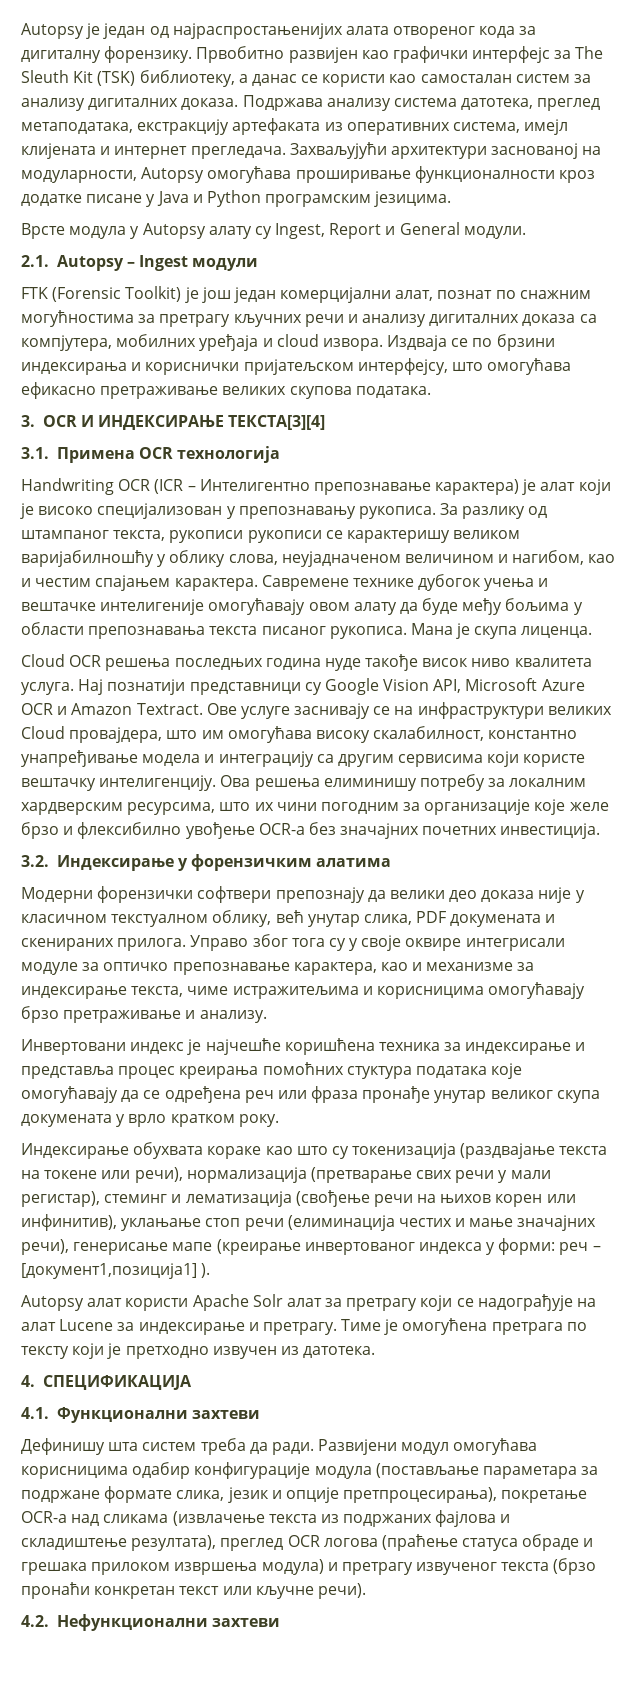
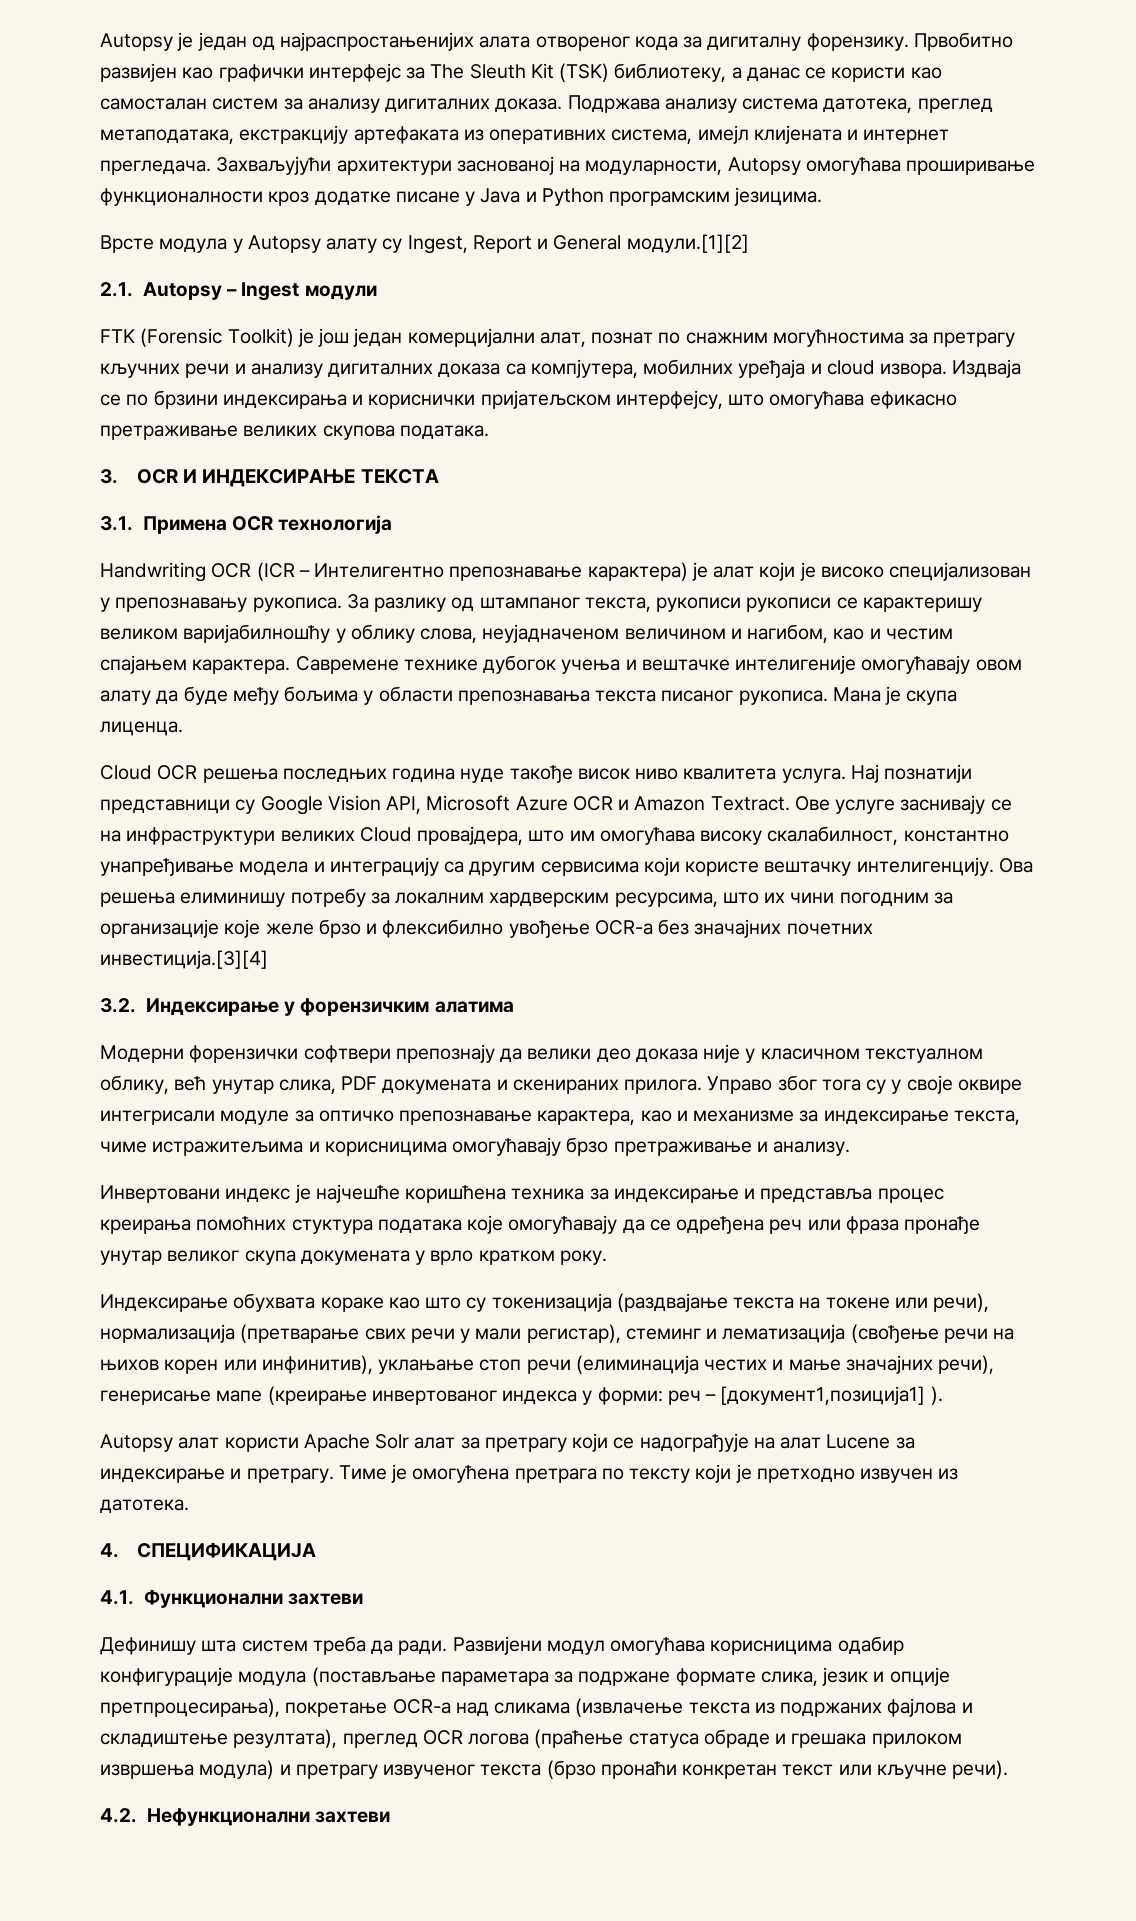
[463,226,526,239] модули. -> [626,234,749,253] модули.[1][2]
[228,415,326,430] ТЕКСТА[3][4] -> [360,469,439,484] ТЕКСТА
[500,823,601,839] инвестиција. -> [100,950,268,969] инвестиција.[3][4]

